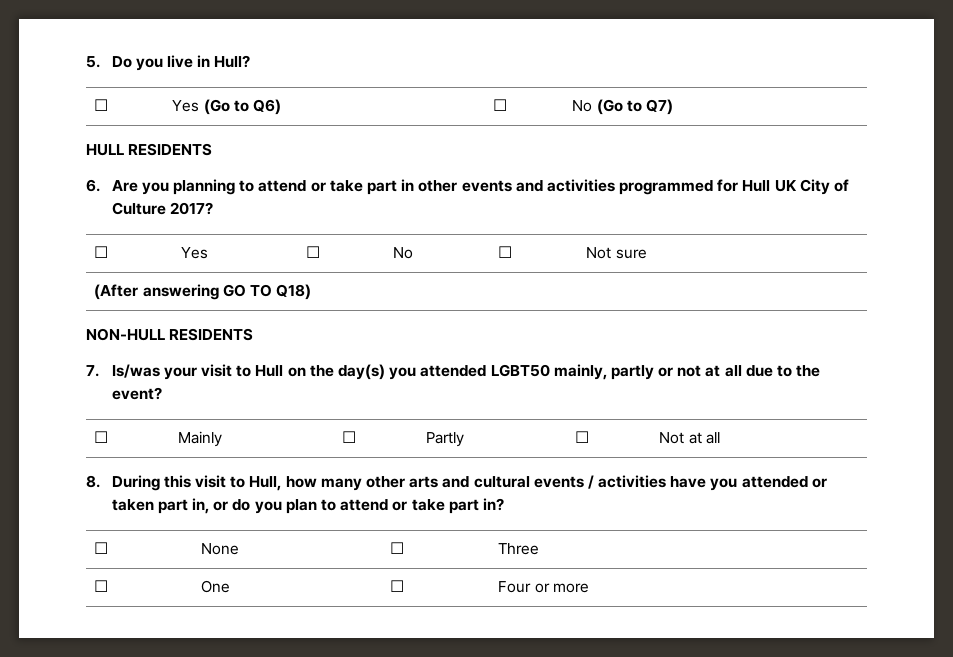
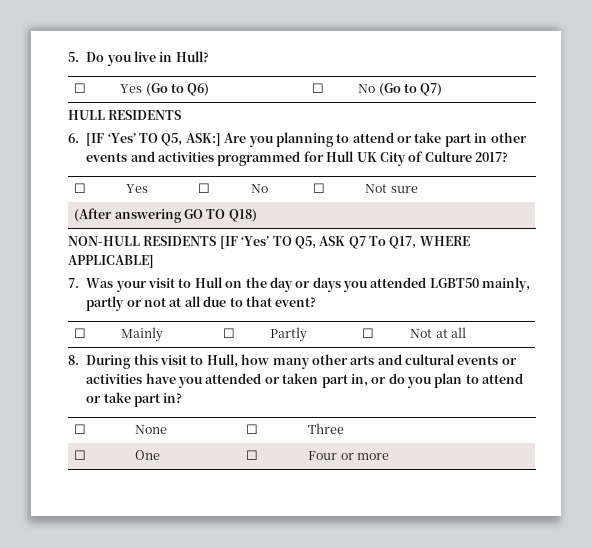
(100, 185) none -> [86,133,221,146] [IF ‘Yes’ TO Q5, ASK:]
(254, 334) none -> [219,236,470,249] [68,255,154,268] [IF ‘Yes’ TO Q5, ASK Q7 To Q17, WHERE APPLICABLE]
[111,364,160,378] Is/was -> [86,278,114,288] Was
[337,364,385,380] day(s) -> [269,277,341,292] day or days
[796,365,821,377] the -> [245,296,272,307] that
[587,475,594,489] / -> [501,358,517,365] or

